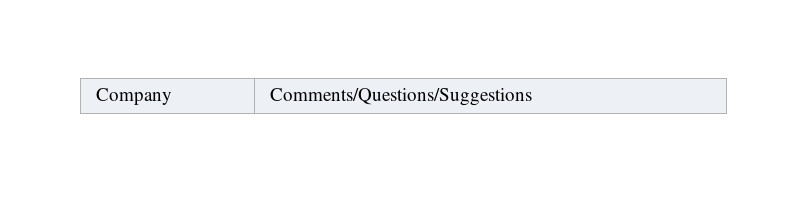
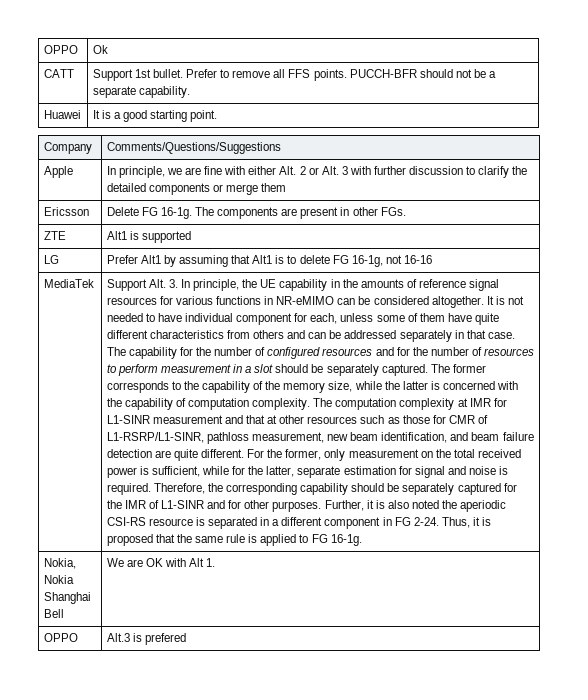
[95,88,172,105] [269,88,532,106] Company | Comments/Questions/Suggestions -> [43,45,78,54] [92,45,108,54] [43,69,74,78] [92,69,497,81] [92,86,190,98] [43,110,81,119] [92,110,218,122] [43,142,92,154] [106,142,281,154] [43,166,73,178] [106,166,528,178] [106,183,287,195] [43,207,89,216] [106,207,406,219] [43,231,66,240] [106,231,191,243] [43,255,59,264] [106,255,432,267] [43,279,94,288] [106,279,500,291] [106,296,524,308] [106,313,499,325] [106,330,515,342] [106,347,535,359] [106,364,486,376] [106,381,519,393] [106,398,507,410] [106,415,488,424] [106,432,534,444] [106,449,521,461] [106,466,509,478] [106,483,517,495] [106,500,507,512] [106,517,492,529] [106,534,362,546] [43,558,76,569] [43,575,74,584] [43,592,91,604] [43,609,64,618] [106,558,216,567] [43,633,78,642] [106,633,186,645] OPPO | Ok // CATT | Support 1st bullet. Prefer to remove all FFS points. PUCCH-BFR should not be a separate capability. // Huawei | It is a good starting point. // Company | Comments/Questions/Suggestions // Apple | In principle, we are fine with either Alt. 2 or Alt. 3 with further discussion to clarify the detailed components or merge them // Ericsson | Delete FG 16-1g. The components are present in other FGs. // ZTE | Alt1 is supported // LG | Prefer Alt1 by assuming that Alt1 is to delete FG 16-1g, not 16-16 // MediaTek | Support Alt. 3. In principle, the UE capability in the amounts of reference signal resources for various functions in NR-eMIMO can be considered altogether. It is not needed to have individual component for each, unless some of them have quite different characteristics from others and can be addressed separately in that case. The capability for the number of configured resources and for the number of resources to perform measurement in a slot should be separately captured. The former corresponds to the capability of the memory size, while the latter is concerned with the capability of computation complexity. The computation complexity at IMR for L1-SINR measurement and that at other resources such as those for CMR of L1-RSRP/L1-SINR, pathloss measurement, new beam identification, and beam failure detection are quite different. For the former, only measurement on the total received power is sufficient, while for the latter, separate estimation for signal and noise is required. Therefore, the corresponding capability should be separately captured for the IMR of L1-SINR and for other purposes. Further, it is also noted the aperiodic CSI-RS resource is separated in a different component in FG 2-24. Thus, it is proposed that the same rule is applied to FG 16-1g. // Nokia, Nokia Shanghai Bell | We are OK with Alt 1. // OPPO | Alt.3 is prefered

